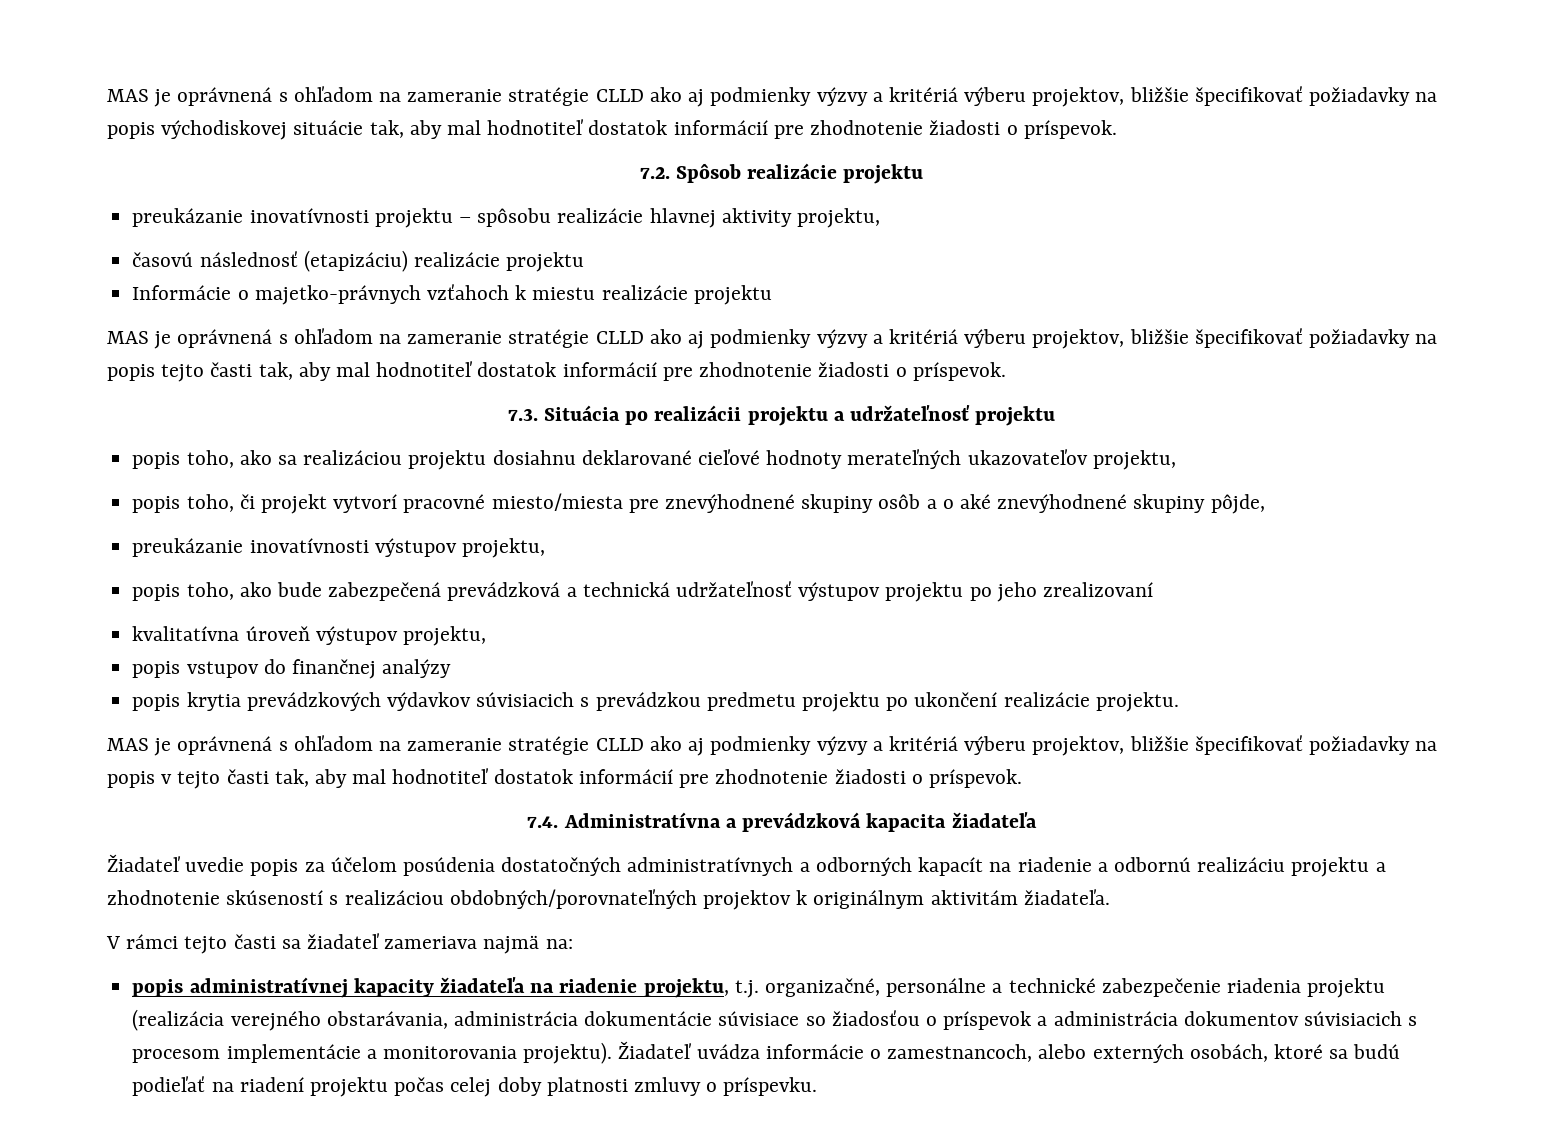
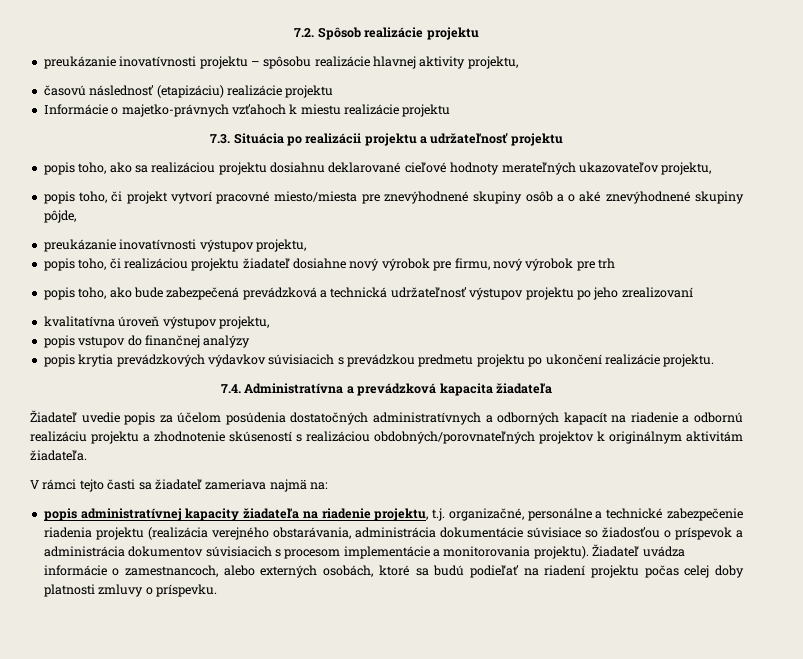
[107,86,1438,107] [107,119,1117,140] MAS je oprávnená s ohľadom na zameranie stratégie CLLD ako aj podmienky výzvy a kritériá výberu projektov, bližšie špecifikovať požiadavky na popis východiskovej situácie tak, aby mal hodnotiteľ dostatok informácií pre zhodnotenie žiadosti o príspevok. // -> (294, 32) none
[107,328,1438,349] [107,361,1006,382] // MAS je oprávnená s ohľadom na zameranie stratégie CLLD ako aj podmienky výzvy a kritériá výberu projektov, bližšie špecifikovať požiadavky na popis tejto časti tak, aby mal hodnotiteľ dostatok informácií pre zhodnotenie žiadosti o príspevok. -> (451, 110) none
(545, 548) none -> [43,258,615,271] // popis toho, či realizáciou projektu žiadateľ dosiahne nový výrobok pre firmu, nový výrobok pre trh
[107,735,1438,756] [107,768,1022,789] // MAS je oprávnená s ohľadom na zameranie stratégie CLLD ako aj podmienky výzvy a kritériá výberu projektov, bližšie špecifikovať požiadavky na popis v tejto časti tak, aby mal hodnotiteľ dostatok informácií pre zhodnotenie žiadosti o príspevok. -> (715, 360) none

